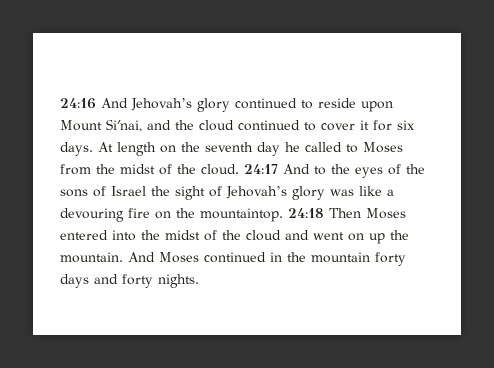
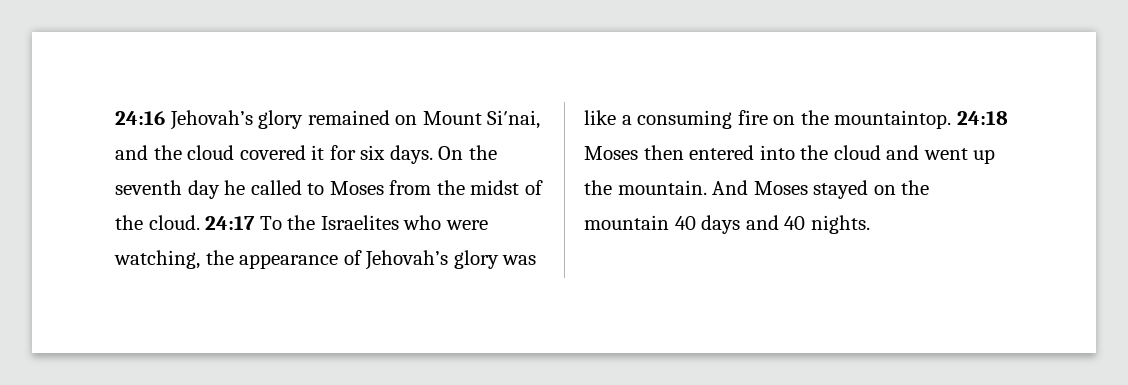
[101,98,393,112] And Jehovah’s glory continued to reside upon -> [169,110,418,130] Jehovah’s glory remained on
[238,120,355,131] continued to cover -> [239,145,306,160] covered
[98,142,176,156] At length on -> [438,146,464,160] On
[283,164,425,178] [60,186,205,200] And to the eyes of the sons of Israel the sight -> [259,215,488,230] [114,250,339,269] To the Israelites who were watching, the appearance
[60,208,124,222] devouring -> [637,110,733,129] consuming
[329,208,406,219] Then Moses -> [584,145,684,160] Moses then
[165,230,241,241] midst of the -> (829, 152) none
[348,233,364,241] on -> (968, 154) none
[204,252,282,263] continued in -> [813,180,896,199] stayed on
[375,252,406,266] forty -> [674,216,696,230] 40
[122,274,153,288] forty -> [784,216,806,230] 40

